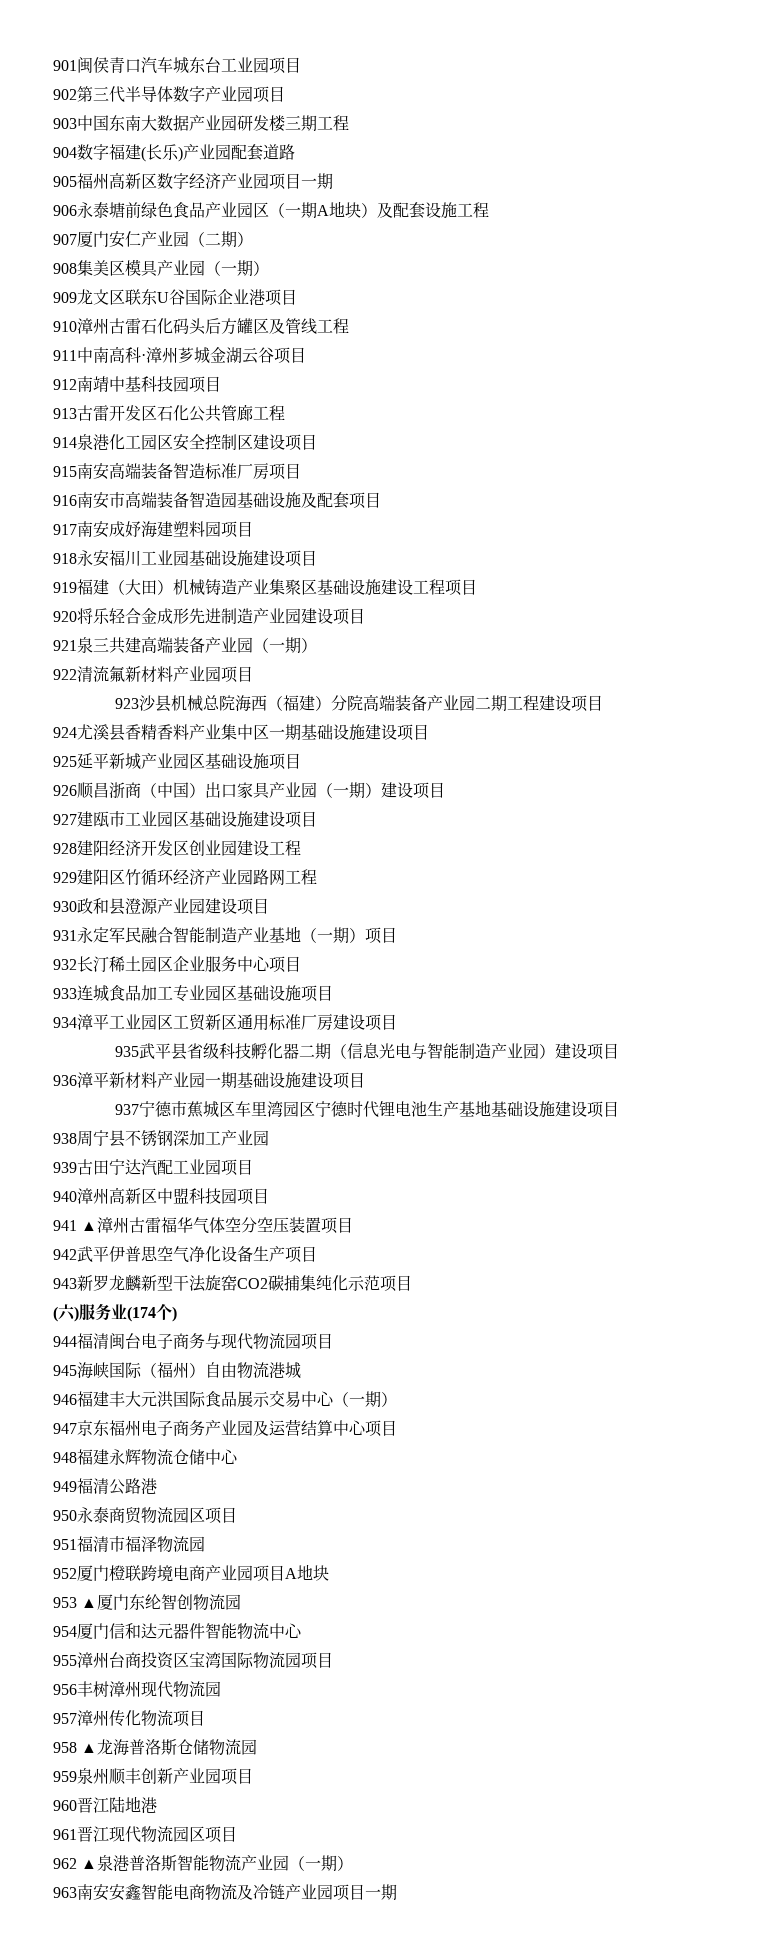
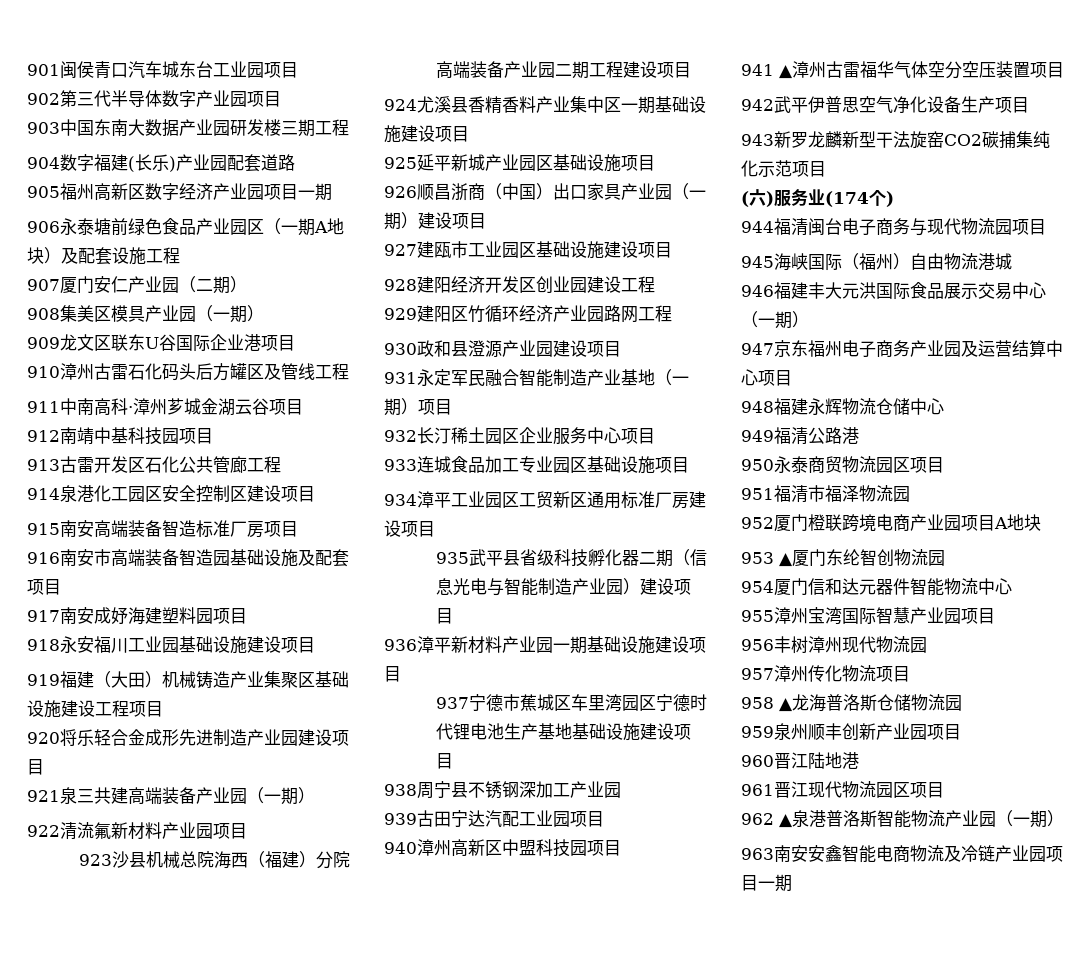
[109,1651,285,1669] 台商投资区宝湾国际物流 -> [808,607,944,625] 宝湾国际智慧产业

